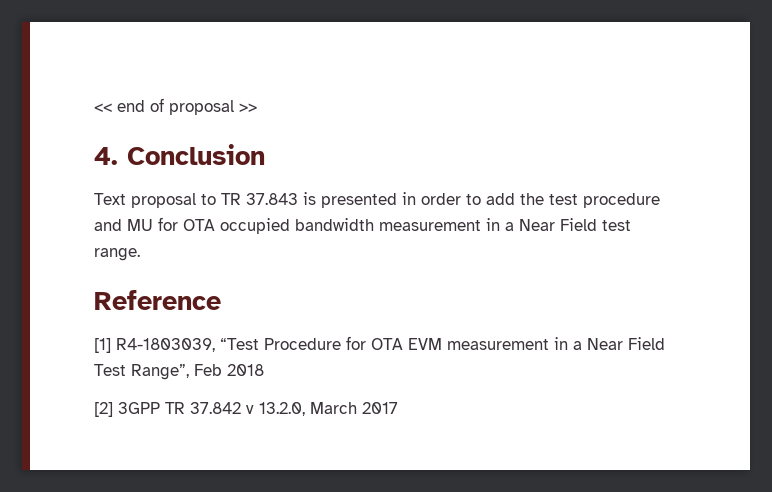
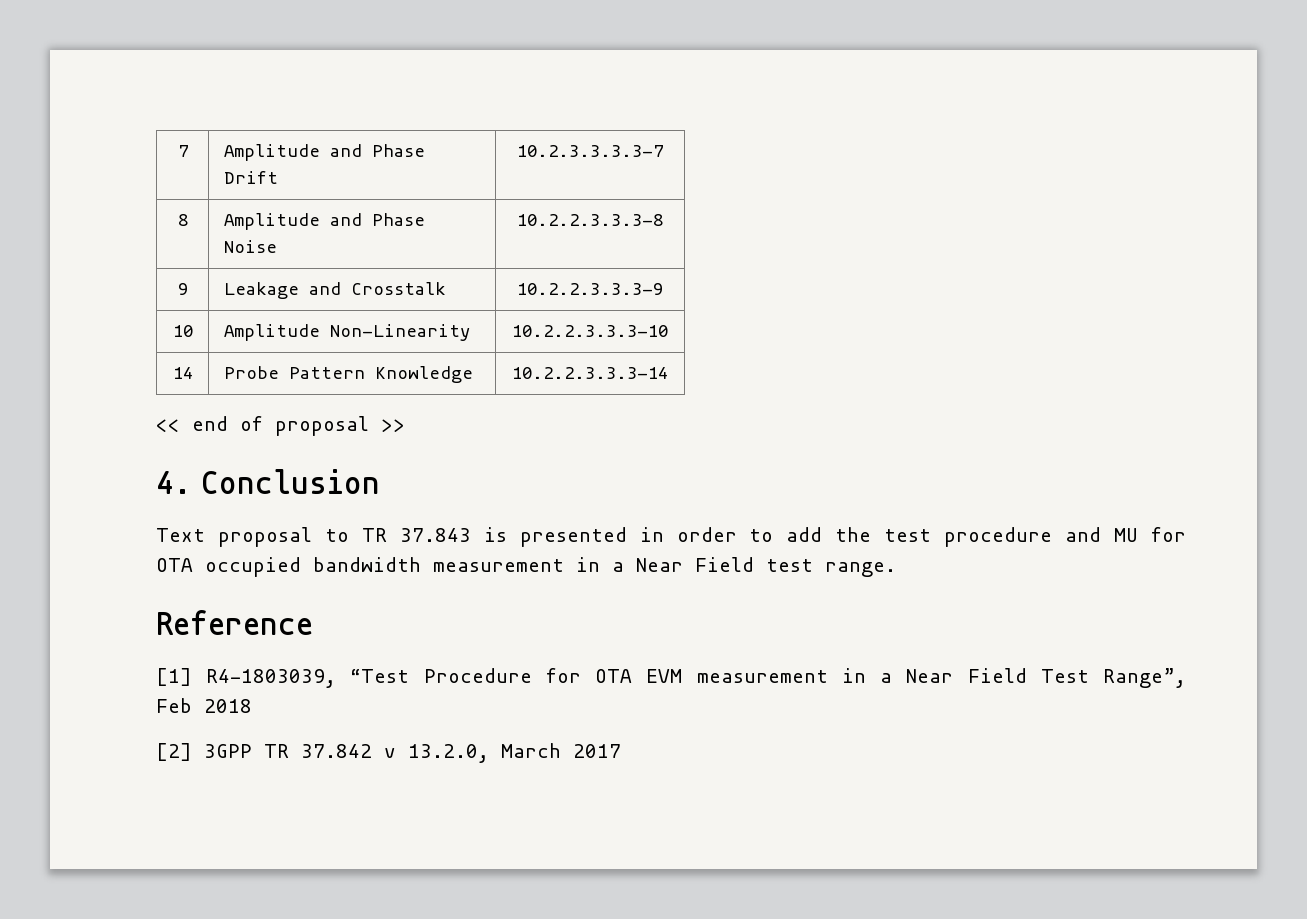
(94, 107) none -> [177,145,188,157] [223,144,425,161] [223,171,278,184] [517,145,663,157] [177,214,188,226] [223,213,425,230] [223,240,277,253] [517,214,663,226] [177,283,188,295] [223,282,446,299] [517,283,663,295] [172,325,193,337] [223,324,470,341] [512,325,668,337] [172,367,193,379] [223,366,473,383] [512,367,668,379] 7 | Amplitude and Phase Drift | 10.2.3.3.3.3-7 // 8 | Amplitude and Phase Noise | 10.2.2.3.3.3-8 // 9 | Leakage and Crosstalk | 10.2.2.3.3.3-9 // 10 | Amplitude Non-Linearity | 10.2.2.3.3.3-10 // 14 | Probe Pattern Knowledge | 10.2.2.3.3.3-14 //

